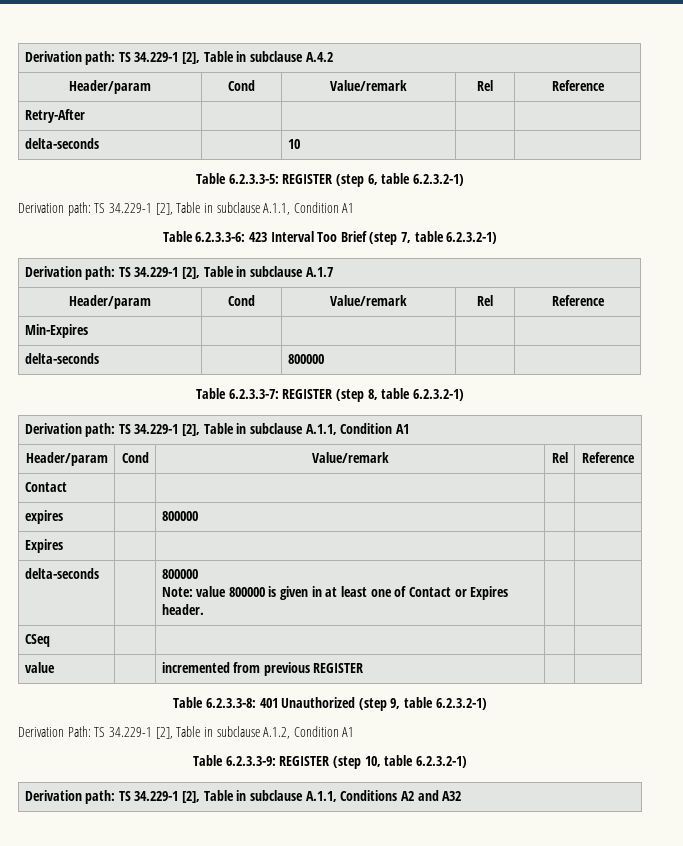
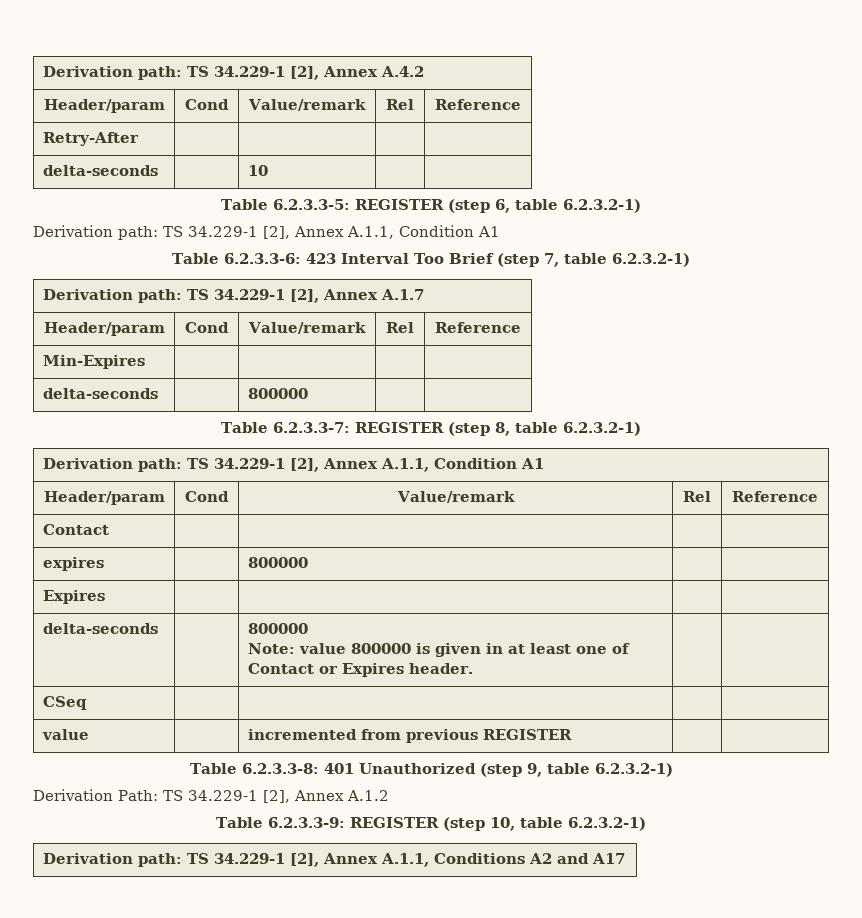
[24,51,304,65] Derivation path: TS 34.229-1 [2], Table in subclause -> [42,66,378,80] Derivation path: TS 34.229-1 [2], Annex
[176,202,260,213] Table in subclause -> [294,226,344,237] Annex
[203,266,304,277] Table in subclause -> [322,289,378,300] Annex
[203,423,304,434] Table in subclause -> [322,458,378,469] Annex
[176,726,355,739] Table in subclause A.1.2, Condition A1 -> [294,790,389,801] Annex A.1.2
[203,790,304,801] Table in subclause -> [322,853,378,864] Annex
[442,791,462,801] A32 -> [591,853,625,864] A17

